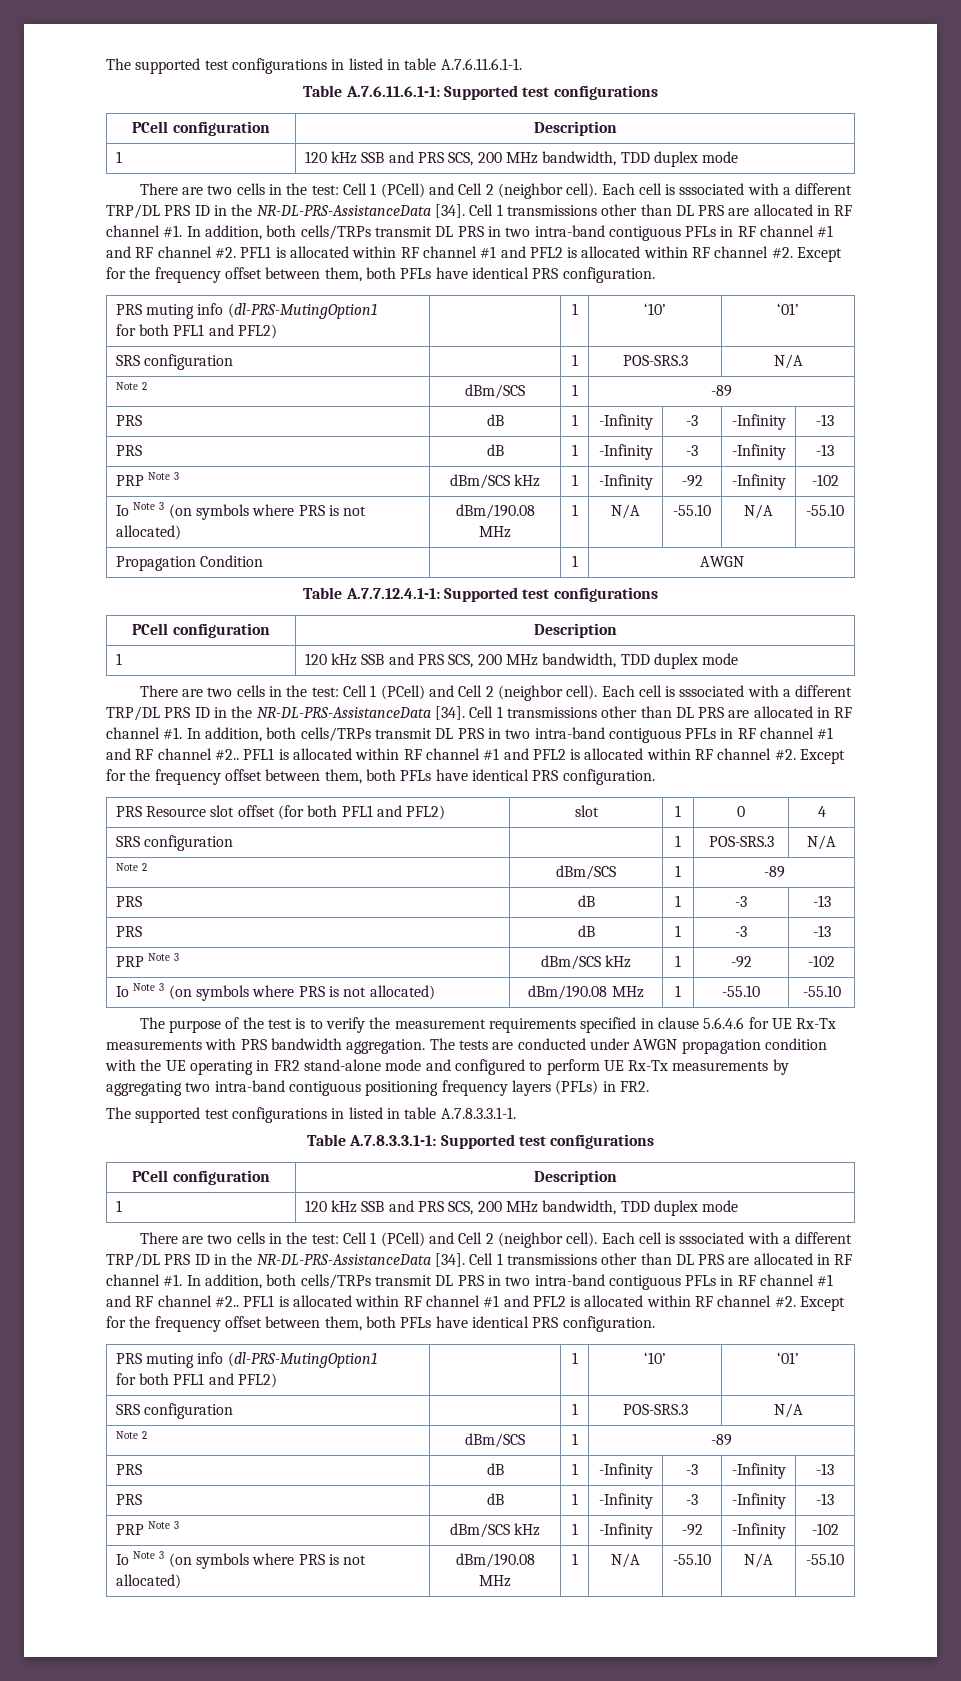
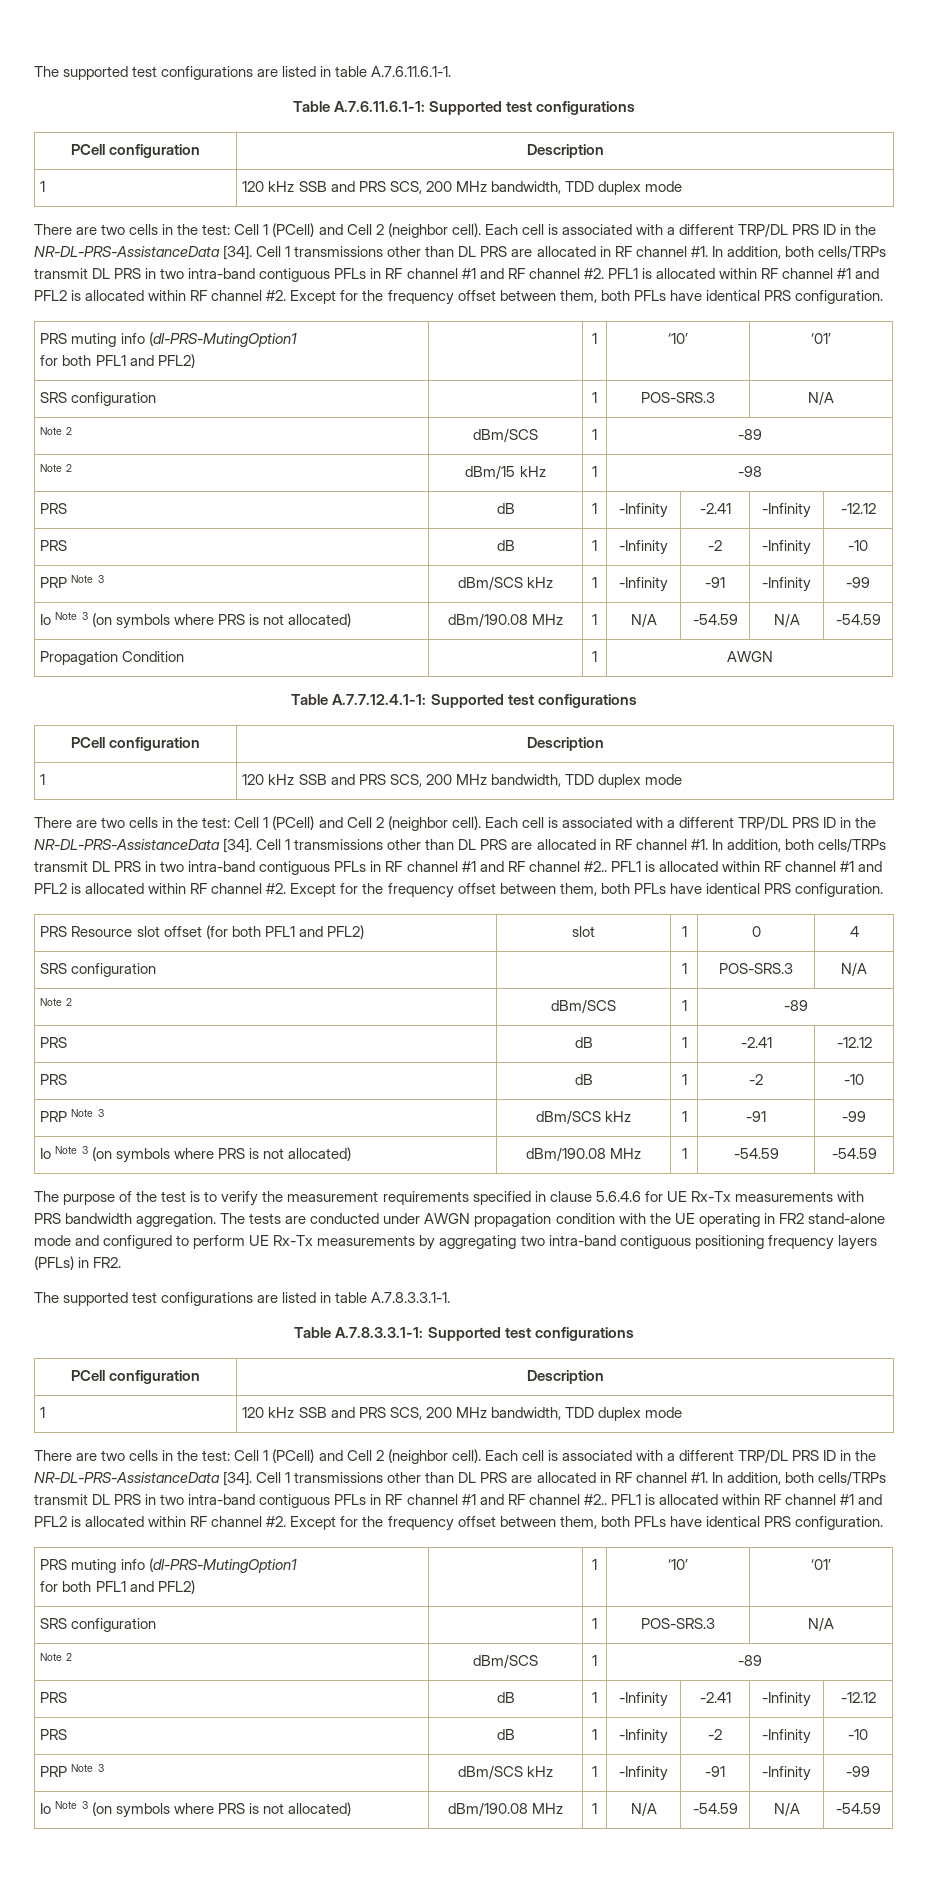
[106,58,345,74] The supported test configurations in -> [34,66,279,80] The supported test configurations are
[679,183,745,195] sssociated -> [561,224,632,235] associated
[115,415,142,426] [486,414,504,426] [571,414,578,426] [598,414,653,430] [686,415,698,426] [731,414,786,430] [816,414,834,426] [115,445,142,456] [486,444,504,456] [571,444,578,456] [598,444,653,460] [686,445,698,456] [731,444,786,460] [816,444,834,456] [115,472,180,486] [449,474,541,489] [571,474,578,486] [598,474,653,490] [681,475,703,487] [731,474,786,490] [811,474,839,486] PRS | dB | 1 | -Infinity | -3 | -Infinity | -13 // PRS | dB | 1 | -Infinity | -3 | -Infinity | -13 // PRP Note 3 | dBm/SCS kHz | 1 | -Infinity | -92 | -Infinity | -102 -> [40,464,73,472] [465,465,546,479] [592,466,597,477] [737,466,762,477] [40,503,68,514] [496,503,515,514] [592,503,597,514] [619,503,668,518] [699,503,731,514] [762,503,811,518] [840,503,876,514] [40,540,68,551] [496,540,515,551] [592,540,597,551] [619,540,668,555] [708,540,722,551] [762,540,811,555] [848,540,868,551] [40,575,104,588] [457,576,554,590] [592,577,597,588] [619,577,668,592] [705,577,725,588] [762,577,811,592] [846,577,870,588] Note 2 | dBm/15 kHz | 1 | -98 // PRS | dB | 1 | -Infinity | -2.41 | -Infinity | -12.12 // PRS | dB | 1 | -Infinity | -2 | -Infinity | -10 // PRP Note 3 | dBm/SCS kHz | 1 | -Infinity | -91 | -Infinity | -99
[673,504,711,516] [744,504,773,519] [806,504,844,516] -55.10 | N/A | -55.10 -> [692,614,738,625] [773,613,800,627] [835,614,881,625] -54.59 | N/A | -54.59
[679,685,745,697] sssociated -> [561,817,632,828] associated
[735,896,747,907] [812,895,831,907] [115,926,142,937] [577,925,595,937] [675,925,681,937] [735,926,747,937] [812,925,831,937] [115,953,180,967] [540,955,632,970] [675,955,681,967] [730,956,752,968] [808,955,835,967] -3 | -13 // PRS | dB | 1 | -3 | -13 // PRP Note 3 | dBm/SCS kHz | 1 | -92 | -102 -> [740,1037,772,1048] [836,1037,872,1048] [40,1074,68,1085] [574,1074,593,1085] [681,1074,687,1085] [749,1074,763,1085] [844,1074,864,1085] [40,1109,104,1122] [535,1110,632,1124] [681,1111,687,1122] [746,1111,766,1122] [842,1111,866,1122] -2.41 | -12.12 // PRS | dB | 1 | -2 | -10 // PRP Note 3 | dBm/SCS kHz | 1 | -91 | -99
[722,985,760,997] [802,985,841,997] -55.10 | -55.10 -> [733,1148,779,1159] [831,1148,877,1159] -54.59 | -54.59
[331,1108,345,1119] in -> [257,1295,279,1303] are
[679,1232,745,1244] sssociated -> [561,1450,632,1461] associated
[686,1464,698,1475] [731,1463,786,1479] [816,1463,834,1475] [115,1494,142,1505] [486,1493,504,1505] [571,1493,578,1505] [598,1493,653,1509] [686,1494,698,1505] [731,1493,786,1509] [816,1493,834,1505] [115,1521,180,1535] [449,1523,541,1538] [571,1523,578,1535] [598,1523,653,1539] [681,1524,703,1536] [731,1523,786,1539] [811,1523,839,1535] -3 | -Infinity | -13 // PRS | dB | 1 | -Infinity | -3 | -Infinity | -13 // PRP Note 3 | dBm/SCS kHz | 1 | -Infinity | -92 | -Infinity | -102 -> [699,1692,731,1703] [762,1692,811,1707] [840,1692,876,1703] [40,1729,68,1740] [496,1729,515,1740] [592,1729,597,1740] [619,1729,668,1744] [708,1729,722,1740] [762,1729,811,1744] [848,1729,868,1740] [40,1764,104,1777] [457,1765,554,1779] [592,1766,597,1777] [619,1766,668,1781] [705,1766,725,1777] [762,1766,811,1781] [846,1766,870,1777] -2.41 | -Infinity | -12.12 // PRS | dB | 1 | -Infinity | -2 | -Infinity | -10 // PRP Note 3 | dBm/SCS kHz | 1 | -Infinity | -91 | -Infinity | -99
[673,1553,711,1565] [744,1553,773,1568] [806,1553,844,1565] -55.10 | N/A | -55.10 -> [692,1803,738,1814] [773,1802,800,1816] [835,1803,881,1814] -54.59 | N/A | -54.59

